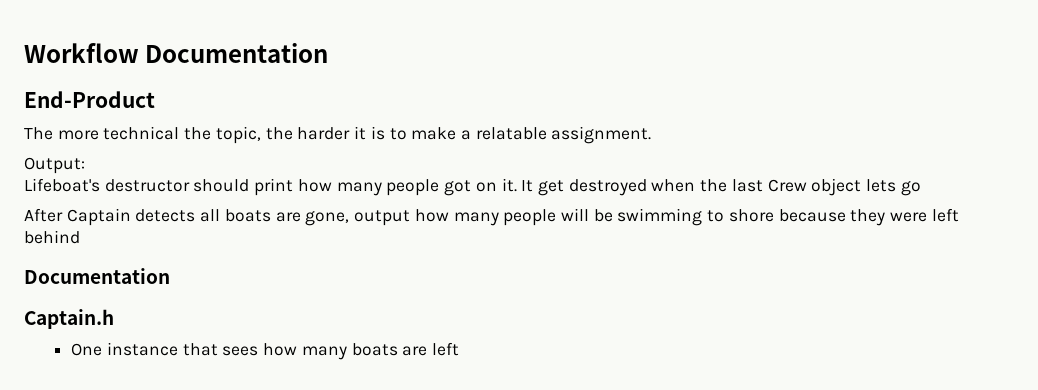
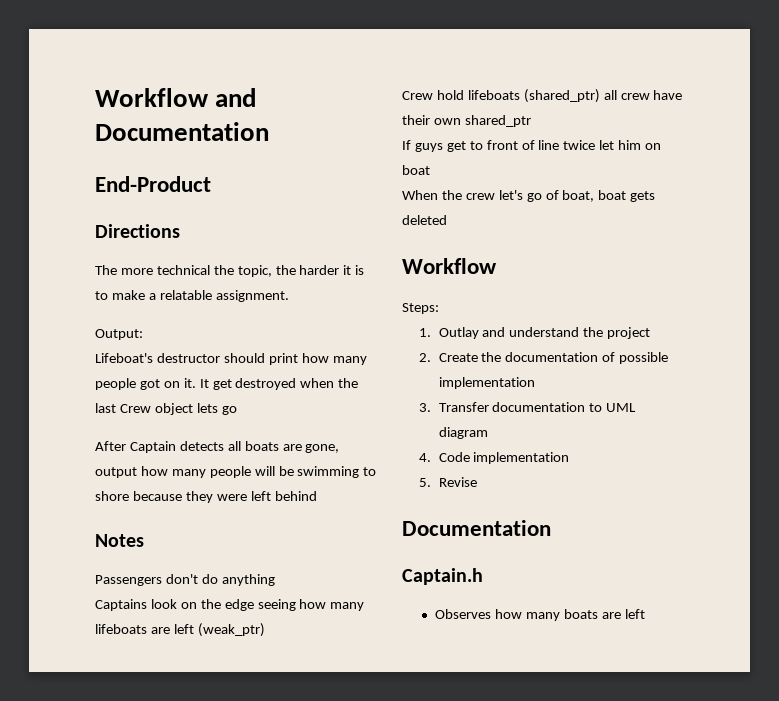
[24,43,139,63] Workflow -> [95,88,257,107] Workflow and
(155, 99) none -> [95,224,180,238] // Directions
[24,268,170,284] [24,309,114,329] [71,342,259,356] Documentation // Captain.h // One instance that sees -> [95,534,144,547] [95,574,275,586] [95,599,365,611] [95,623,265,637] [402,89,683,103] [402,115,531,127] [402,140,662,152] [402,165,430,175] [402,190,656,202] [402,215,447,225] [402,258,497,274] [402,303,439,314] [419,327,651,339] [419,352,669,364] [438,377,535,389] [419,402,637,412] [438,427,488,439] [419,452,570,464] [419,477,477,487] [402,520,551,536] [402,568,483,585] [435,609,492,619] Notes // Passengers don't do anything // Captains look on the edge seeing how many lifeboats are left (weak_ptr) // Crew hold lifeboats (shared_ptr) all crew have their own shared_ptr // If guys get to front of line twice let him on boat // When the crew let's go of boat, boat gets deleted // Workflow // Steps: // 1. Outlay and understand the project // 2. Create the documentation of possible implementation // 3. Transfer documentation to UML diagram // 4. Code implementation // 5. Revise // Documentation // Captain.h // Observes

